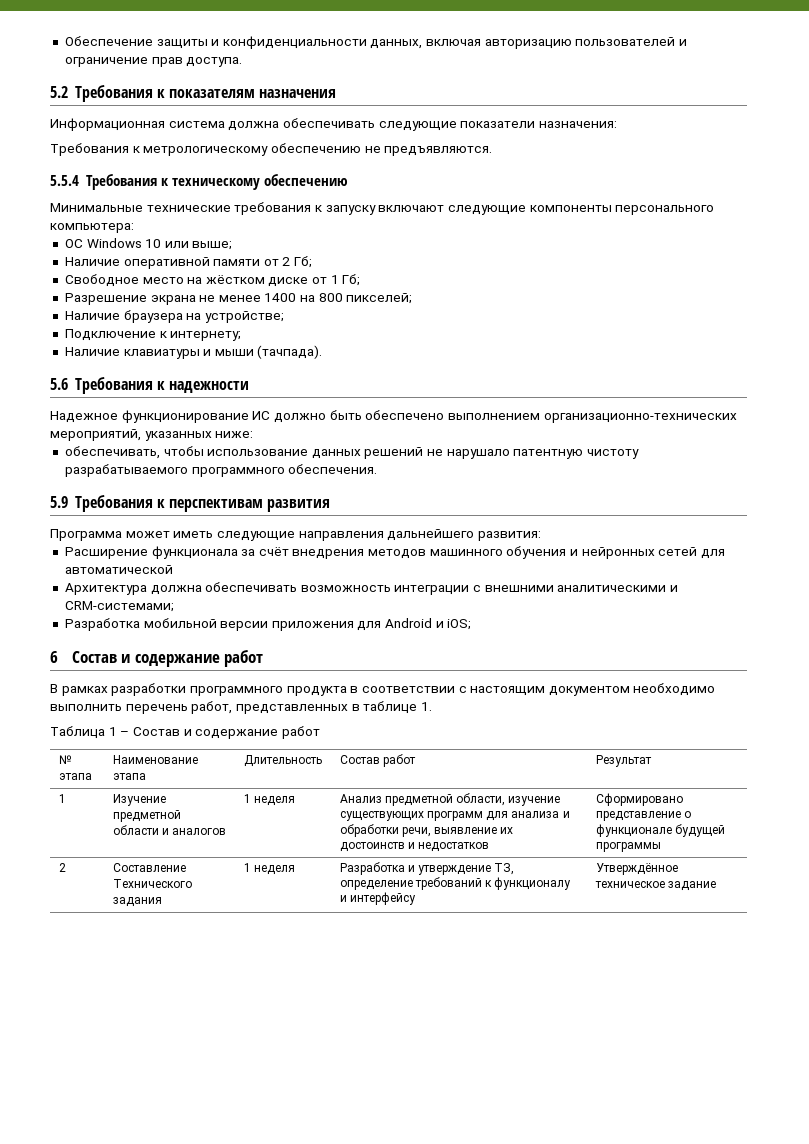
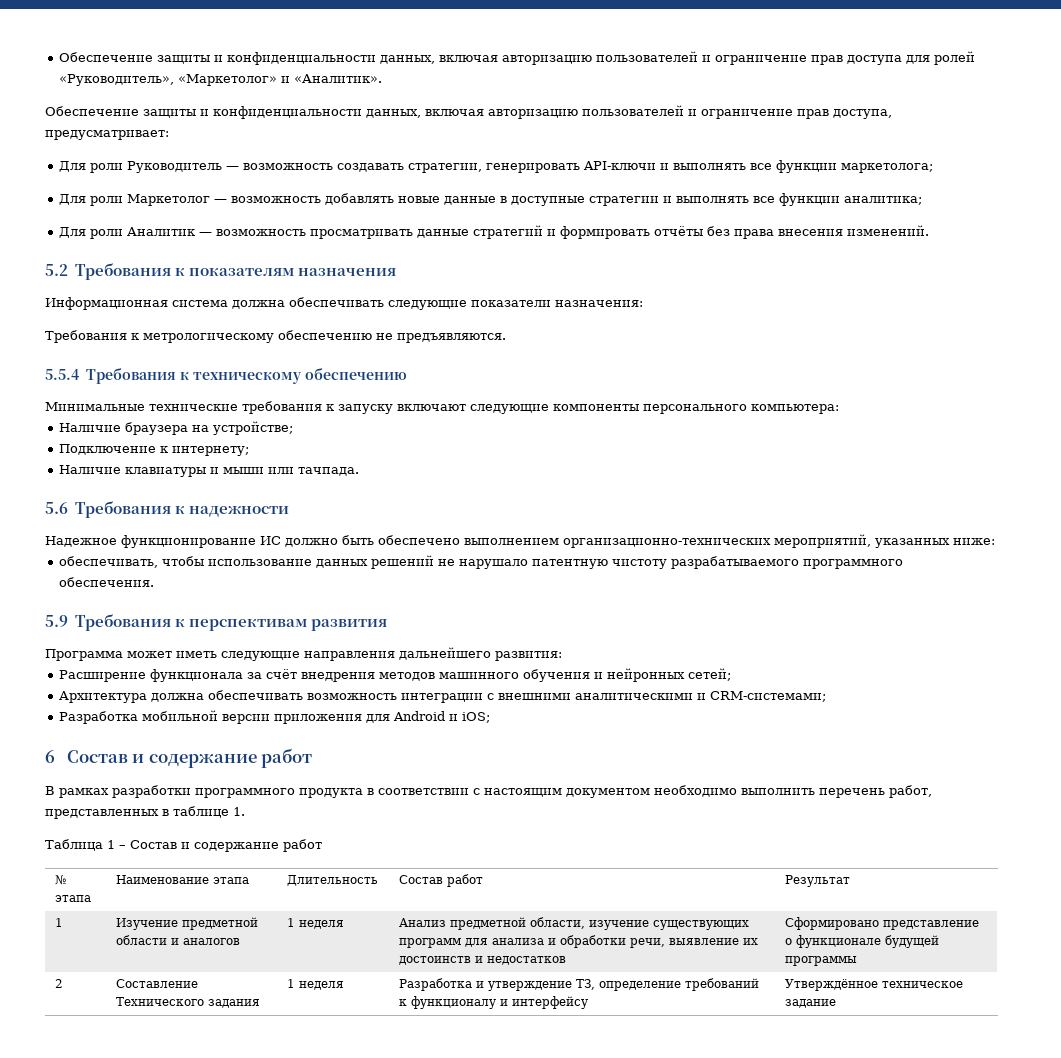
[186,57,243,67] доступа. -> [847,51,976,65] [59,74,383,86] [45,105,892,119] [45,130,169,140] [59,160,934,173] [59,193,923,206] [59,225,930,239] доступа для ролей «Руководитель», «Маркетолог» и «Аналитик». // Обеспечение защиты и конфиденциальности данных, включая авторизацию пользователей и ограничение прав доступа, предусматривает: // Для роли Руководитель — возможность создавать стратегии, генерировать API-ключи и выполнять все функции маркетолога; // Для роли Маркетолог — возможность добавлять новые данные в доступные стратегии и выполнять все функции аналитика; // Для роли Аналитик — возможность просматривать данные стратегий и формировать отчёты без права внесения изменений.
[64,238,233,250] [64,256,313,269] [64,274,361,287] [64,293,413,305] // ОС Windows 10 или выше; // Наличие оперативной памяти от 2 Гб; // Свободное место на жёстком диске от 1 Гб; // Разрешение экрана не менее 1400 на 800 пикселей; -> (839, 409) none
[257,345,323,359] (тачпада). -> [268,467,360,476] или тачпада.
[658,547,725,559] [64,565,173,574] сетей для автоматической -> [688,668,732,681] сетей;

